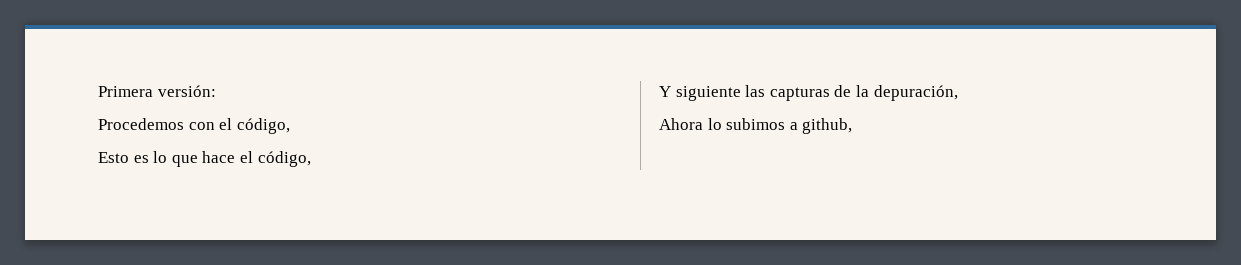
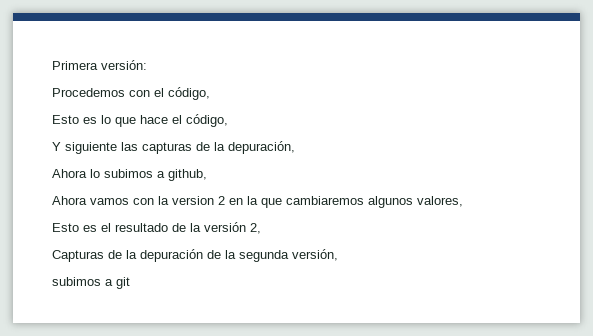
(853, 126) none -> [52,196,463,208] [52,222,261,234] [52,249,338,262] [52,277,130,289] // Ahora vamos con la version 2 en la que cambiaremos algunos valores, // Esto es el resultado de la versión 2, // Capturas de la depuración de la segunda versión, // subimos a git

